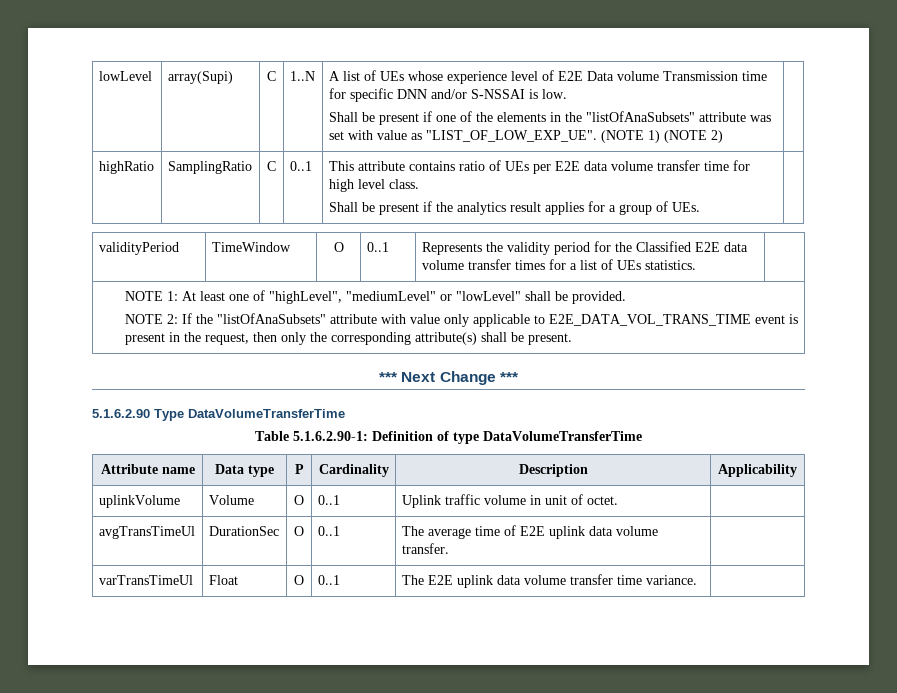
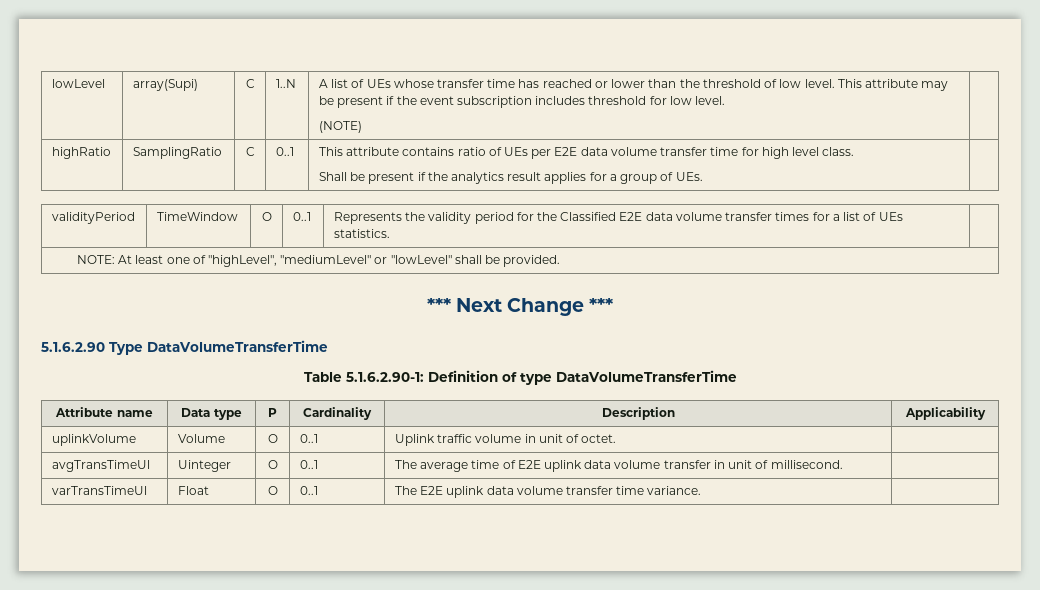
[446,70,767,84] [328,88,567,102] [328,111,771,125] [328,130,723,143] experience level of E2E Data volume Transmission time for specific DNN and/or S-NSSAI is low. // Shall be present if one of the elements in the "listOfAnaSubsets" attribute was set with value as "LIST_OF_LOW_EXP_UE". (NOTE 1) (NOTE 2) -> [436,79,949,91] [318,96,726,108] [318,121,362,133] transfer time has reached or lower than the threshold of low level. This attribute may be present if the event subscription includes threshold for low level. // (NOTE)
[124,291,178,301] NOTE 1: -> [76,255,115,264] NOTE:
[124,313,798,327] [124,332,572,345] // NOTE 2: If the "listOfAnaSubsets" attribute with value only applicable to E2E_DATA_VOL_TRANS_TIME event is present in the request, then only the corresponding attribute(s) shall be present. -> (561, 261) none
[208,526,279,536] DurationSec -> [177,460,231,472] Uinteger
[401,543,449,554] transfer. -> [663,460,843,469] transfer in unit of millisecond.

